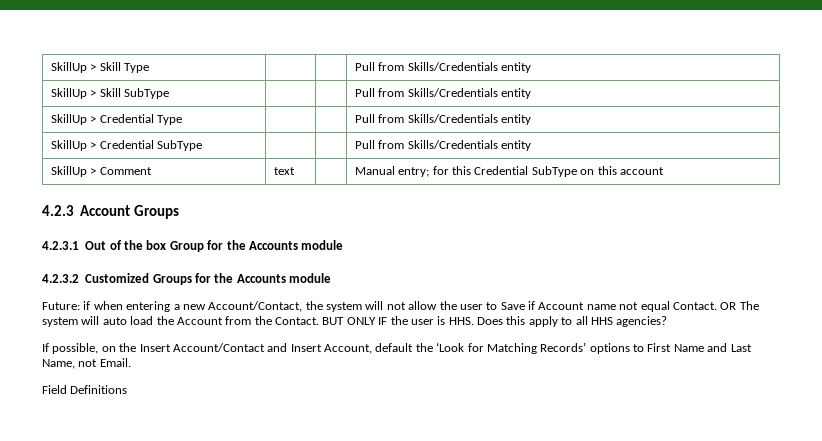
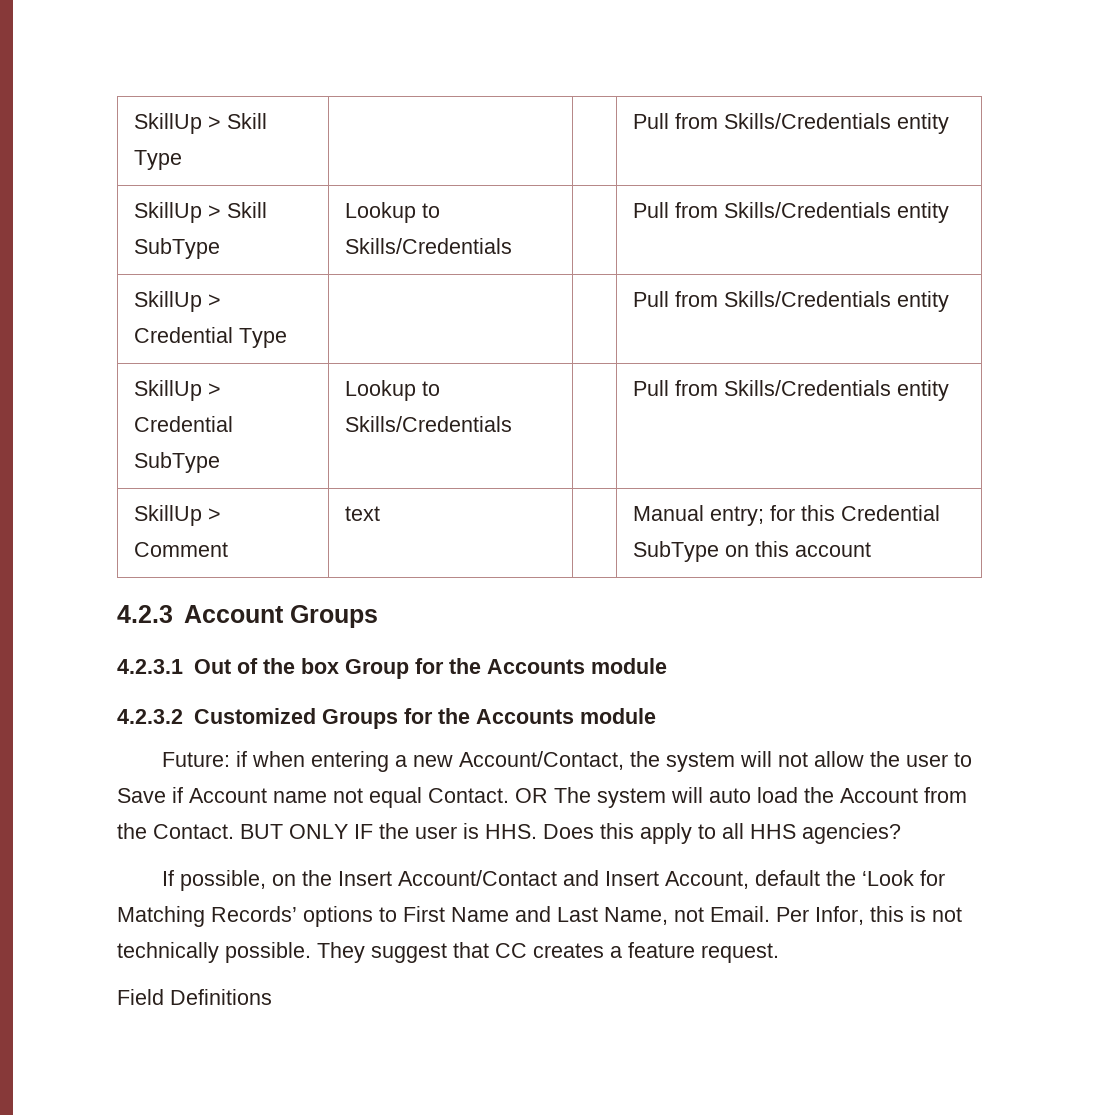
(170, 93) none -> [344,202,440,223] [344,238,512,254] Lookup to Skills/Credentials
(203, 145) none -> [344,380,440,401] [344,416,512,432] Lookup to Skills/Credentials
(131, 362) none -> [776,906,962,925] [117,942,779,963] Per Infor, this is not technically possible. They suggest that CC creates a feature request.

